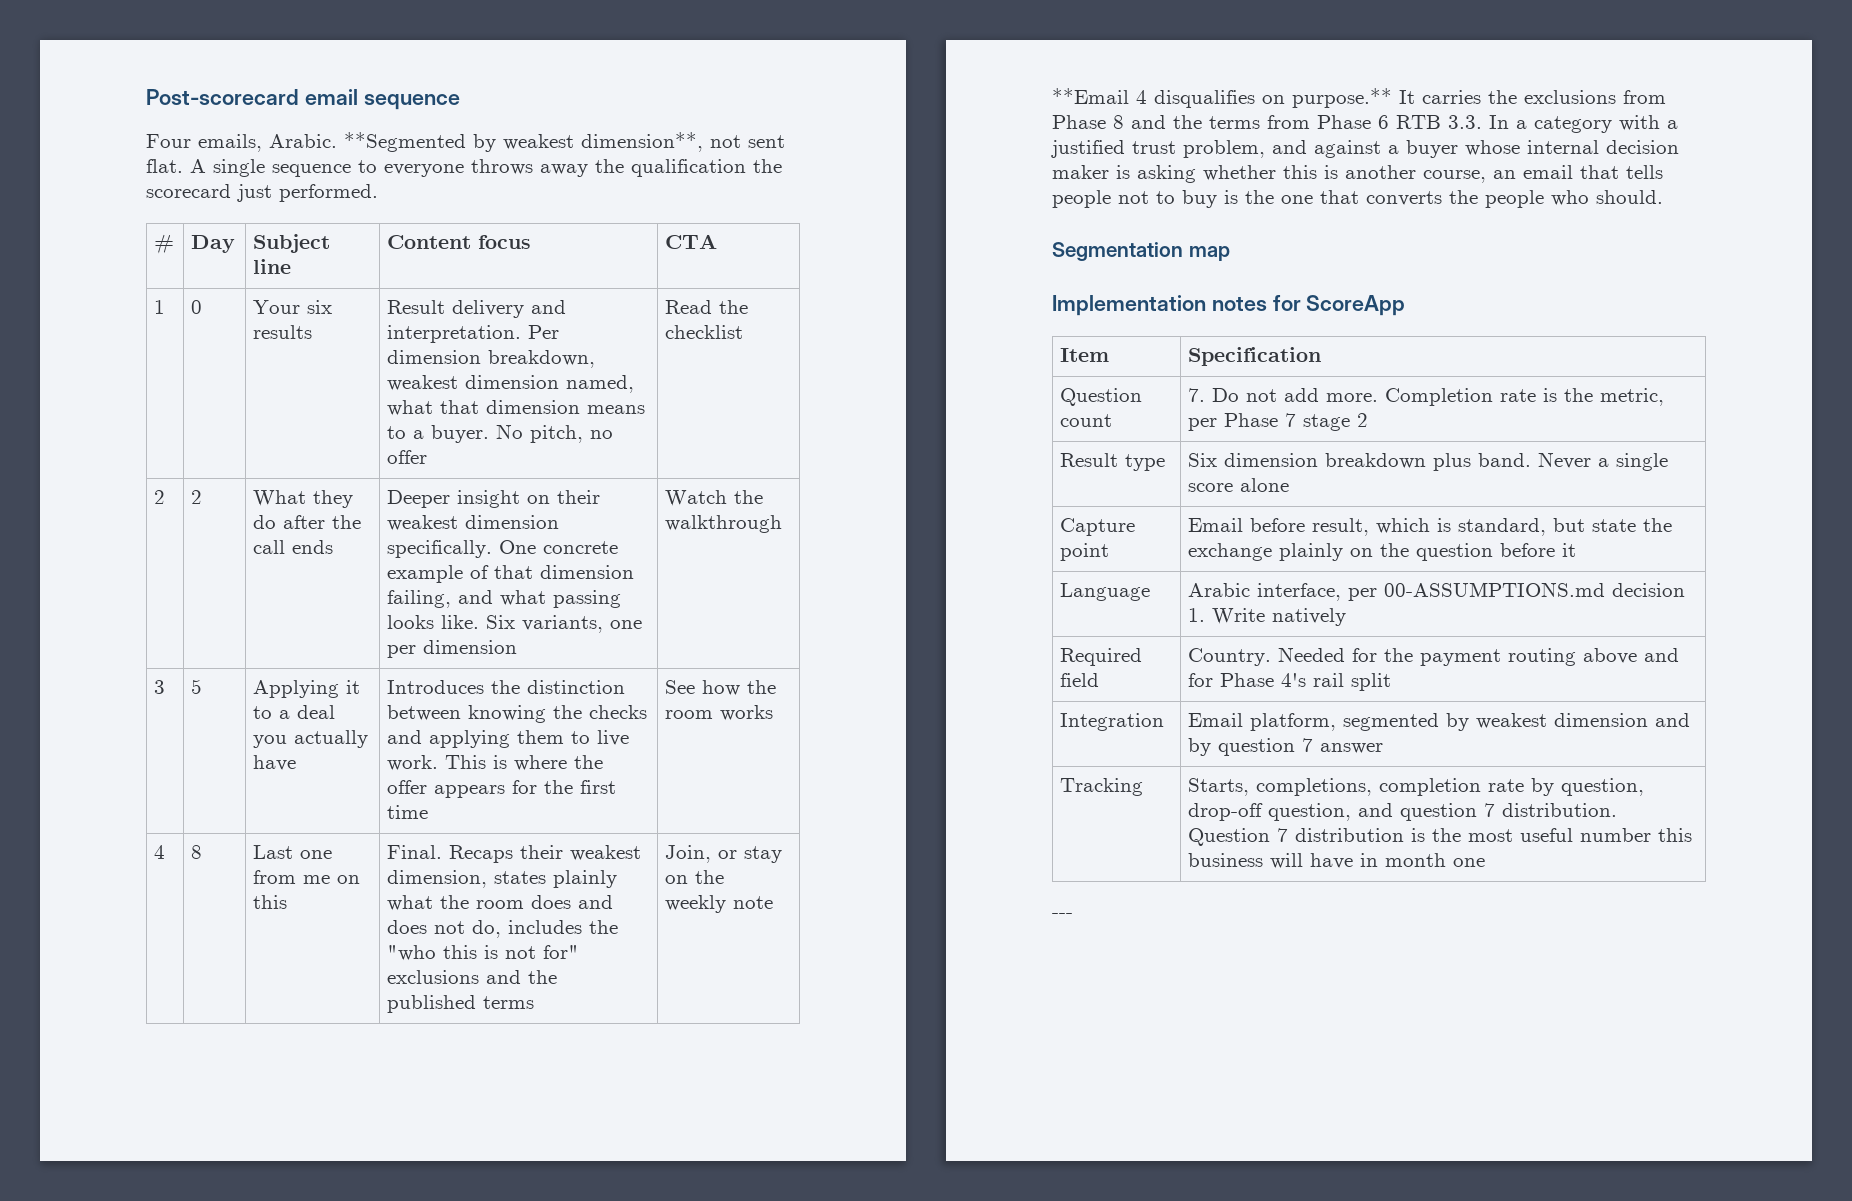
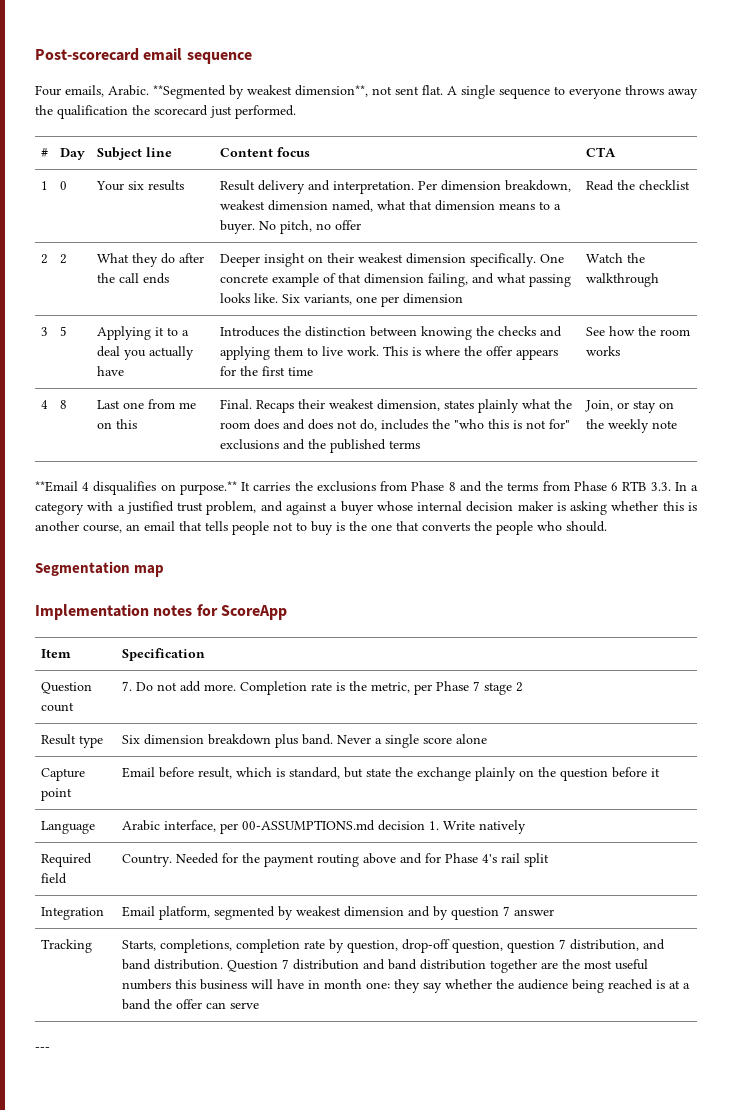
[1358,803,1496,821] and question 7 -> [506,939,665,953] [121,959,151,970] question 7 distribution, and band
[1411,828,1426,842] is -> [362,959,558,973] and band distribution together are
[1580,828,1652,842] number -> [121,979,171,990] numbers
[1453,858,1486,867] one -> [365,979,690,993] [121,999,259,1010] one: they say whether the audience being reached is at a band the offer can serve

